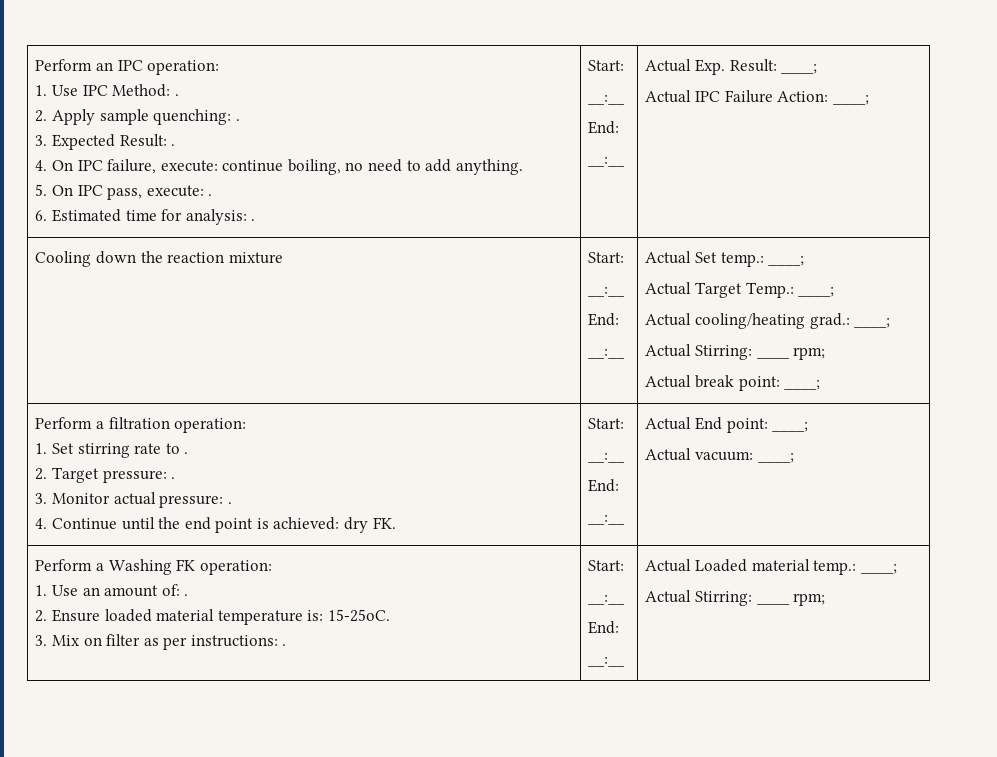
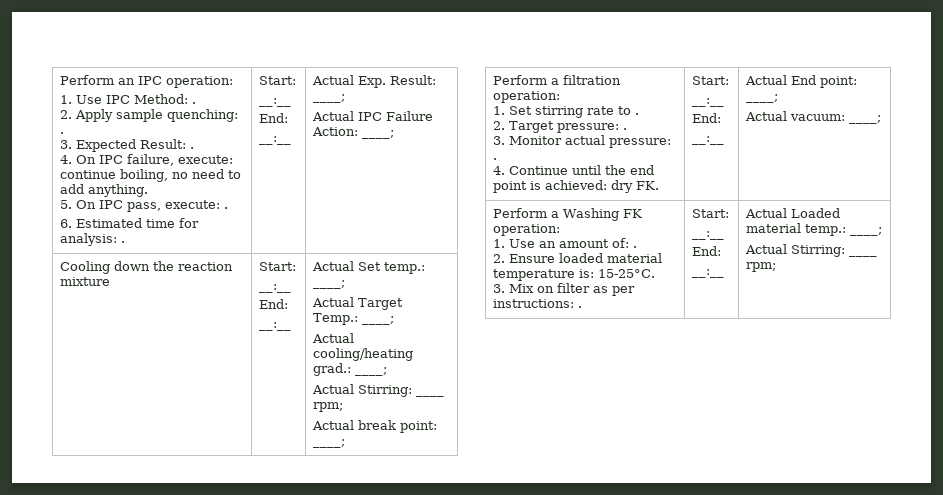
[327,609,390,622] 15-25oC. -> [598,269,656,278] 15-25°C.

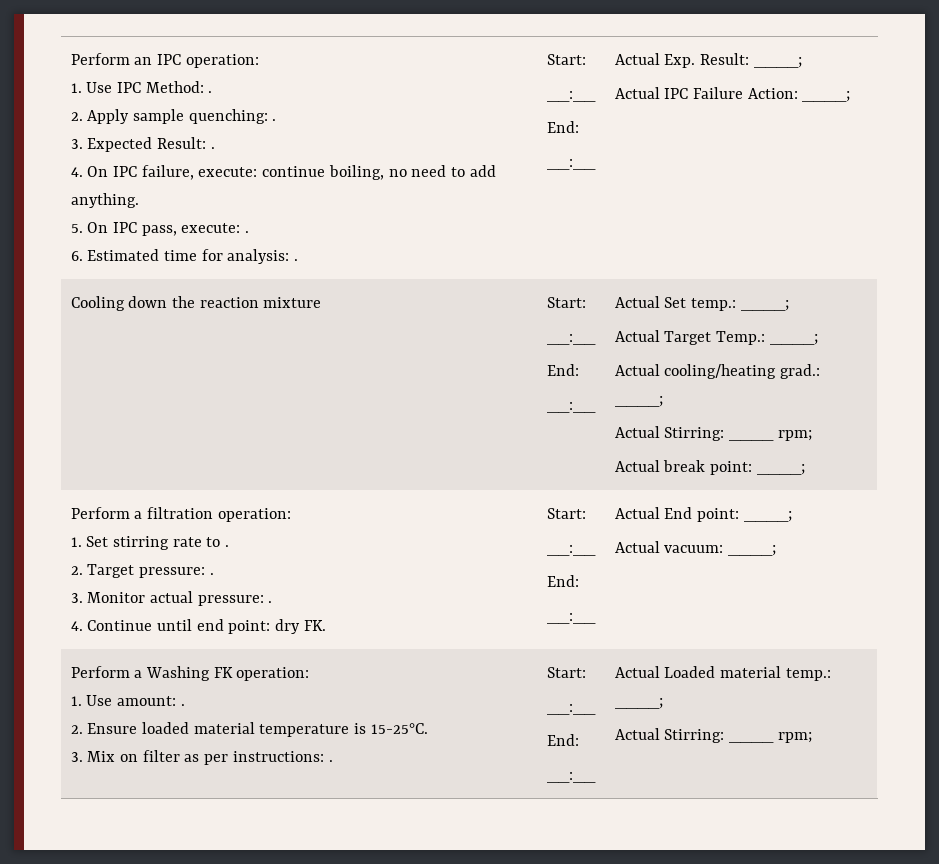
[605,165,655,175] [493,180,608,193] the end point is achieved: -> [196,619,271,634] end point:
[539,238,630,248] an amount of: -> [116,696,176,706] amount:
[579,269,595,278] is: -> [354,723,367,734] is

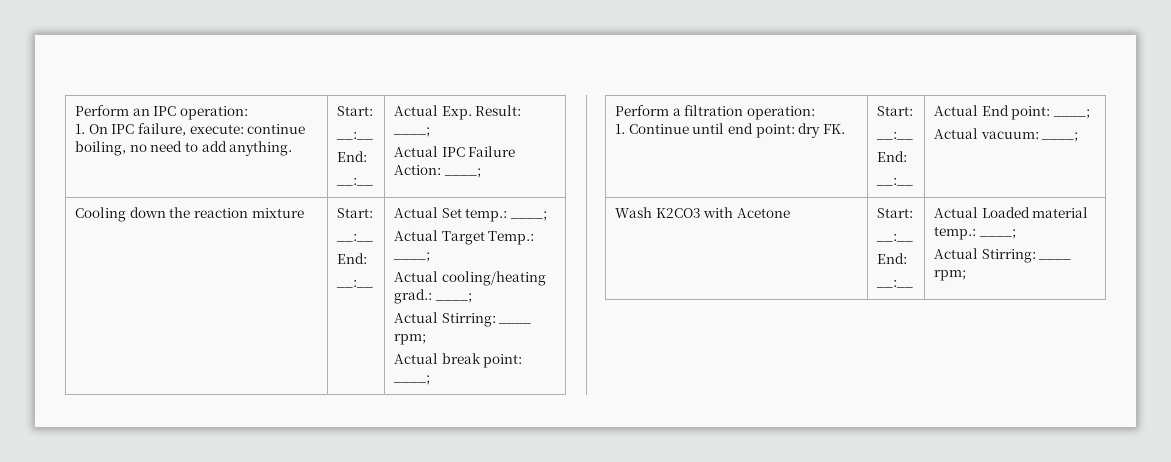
[86,81,213,93] [70,109,277,124] [70,137,215,152] [70,167,83,177] Use IPC Method: . // 2. Apply sample quenching: . // 3. Expected Result: . // 4. -> (86, 129) none
[70,222,250,236] [70,249,299,264] // 5. On IPC pass, execute: . // 6. Estimated time for analysis: . -> (293, 148) none
[86,536,230,550] [70,564,214,578] [70,591,273,606] [70,621,83,631] Set stirring rate to . // 2. Target pressure: . // 3. Monitor actual pressure: . // 4. -> (626, 129) none
[70,666,310,681] [70,695,185,706] [70,722,428,737] [70,750,333,765] Perform a Washing FK operation: // 1. Use amount: . // 2. Ensure loaded material temperature is 15-25°C. // 3. Mix on filter as per instructions: . -> [615,207,790,218] Wash K2CO3 with Acetone

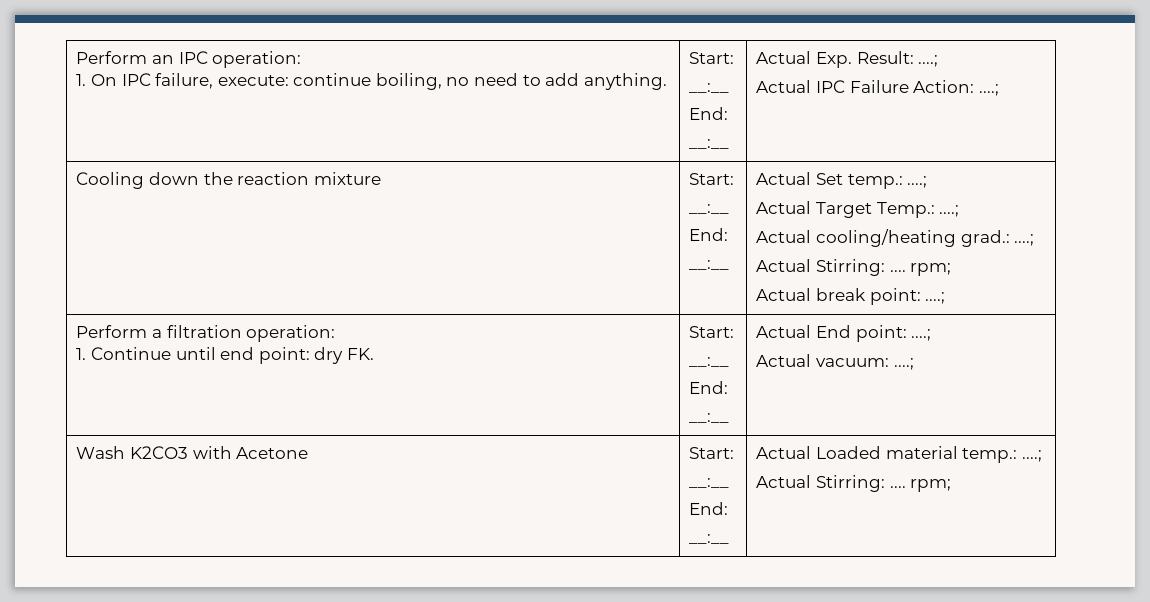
[393,127,431,137] ____; -> [918,55,939,67] ....;
[443,168,481,178] ____; -> [978,84,999,96] ....;
[509,211,547,221] ____; -> [907,176,928,188] ....;
[393,252,431,262] ____; -> [939,205,960,217] ....;
[434,293,472,303] [394,312,532,327] ____; // Actual Stirring: ____ -> [1014,234,1035,246] [756,259,906,276] ....; // Actual Stirring: ....
[393,375,431,385] ____; -> [925,292,946,304] ....;
[1052,109,1090,119] ____; -> [911,329,932,341] ....;
[1041,132,1079,142] ____; -> [893,358,914,370] ....;
[978,229,1016,239] [934,248,1072,263] ____; // Actual Stirring: ____ -> [1021,450,1042,462] [756,475,906,492] ....; // Actual Stirring: ....

